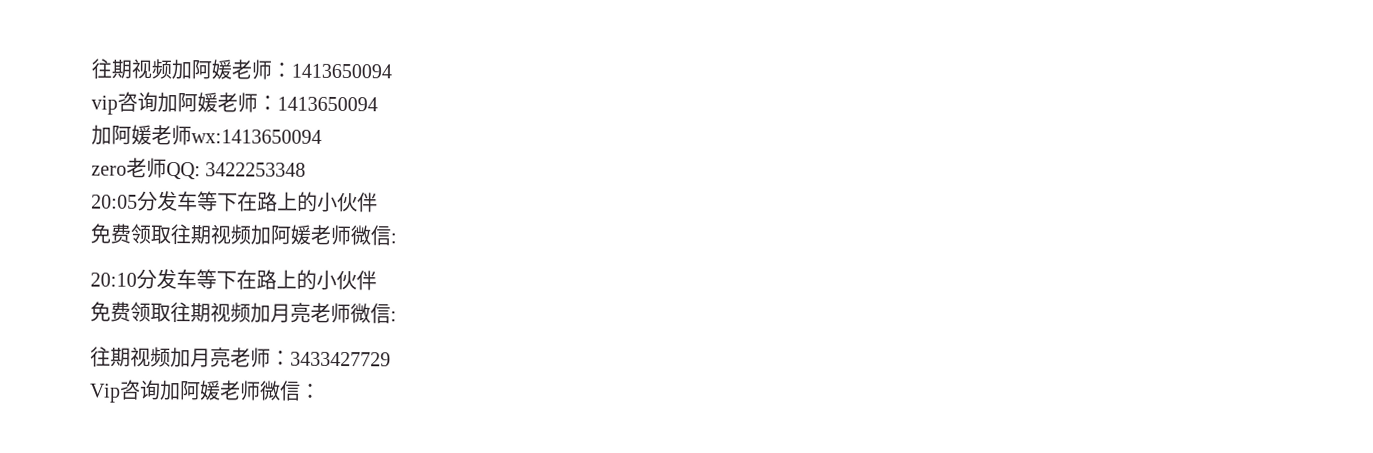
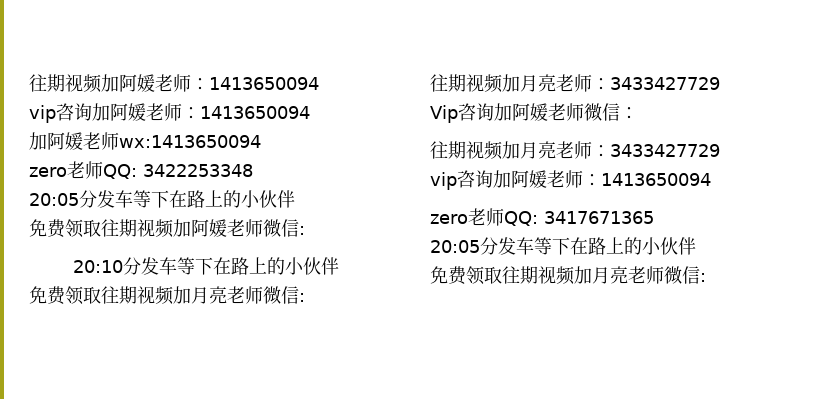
(321, 391) none -> [430,141,720,160] [430,170,711,190] [430,208,654,226] [430,237,696,255] [430,266,706,285] // 往期视频加月亮老师：3433427729 // vip咨询加阿媛老师：1413650094 // zero老师QQ: 3417671365 // 20:05分发车等下在路上的小伙伴 // 免费领取往期视频加月亮老师微信:

